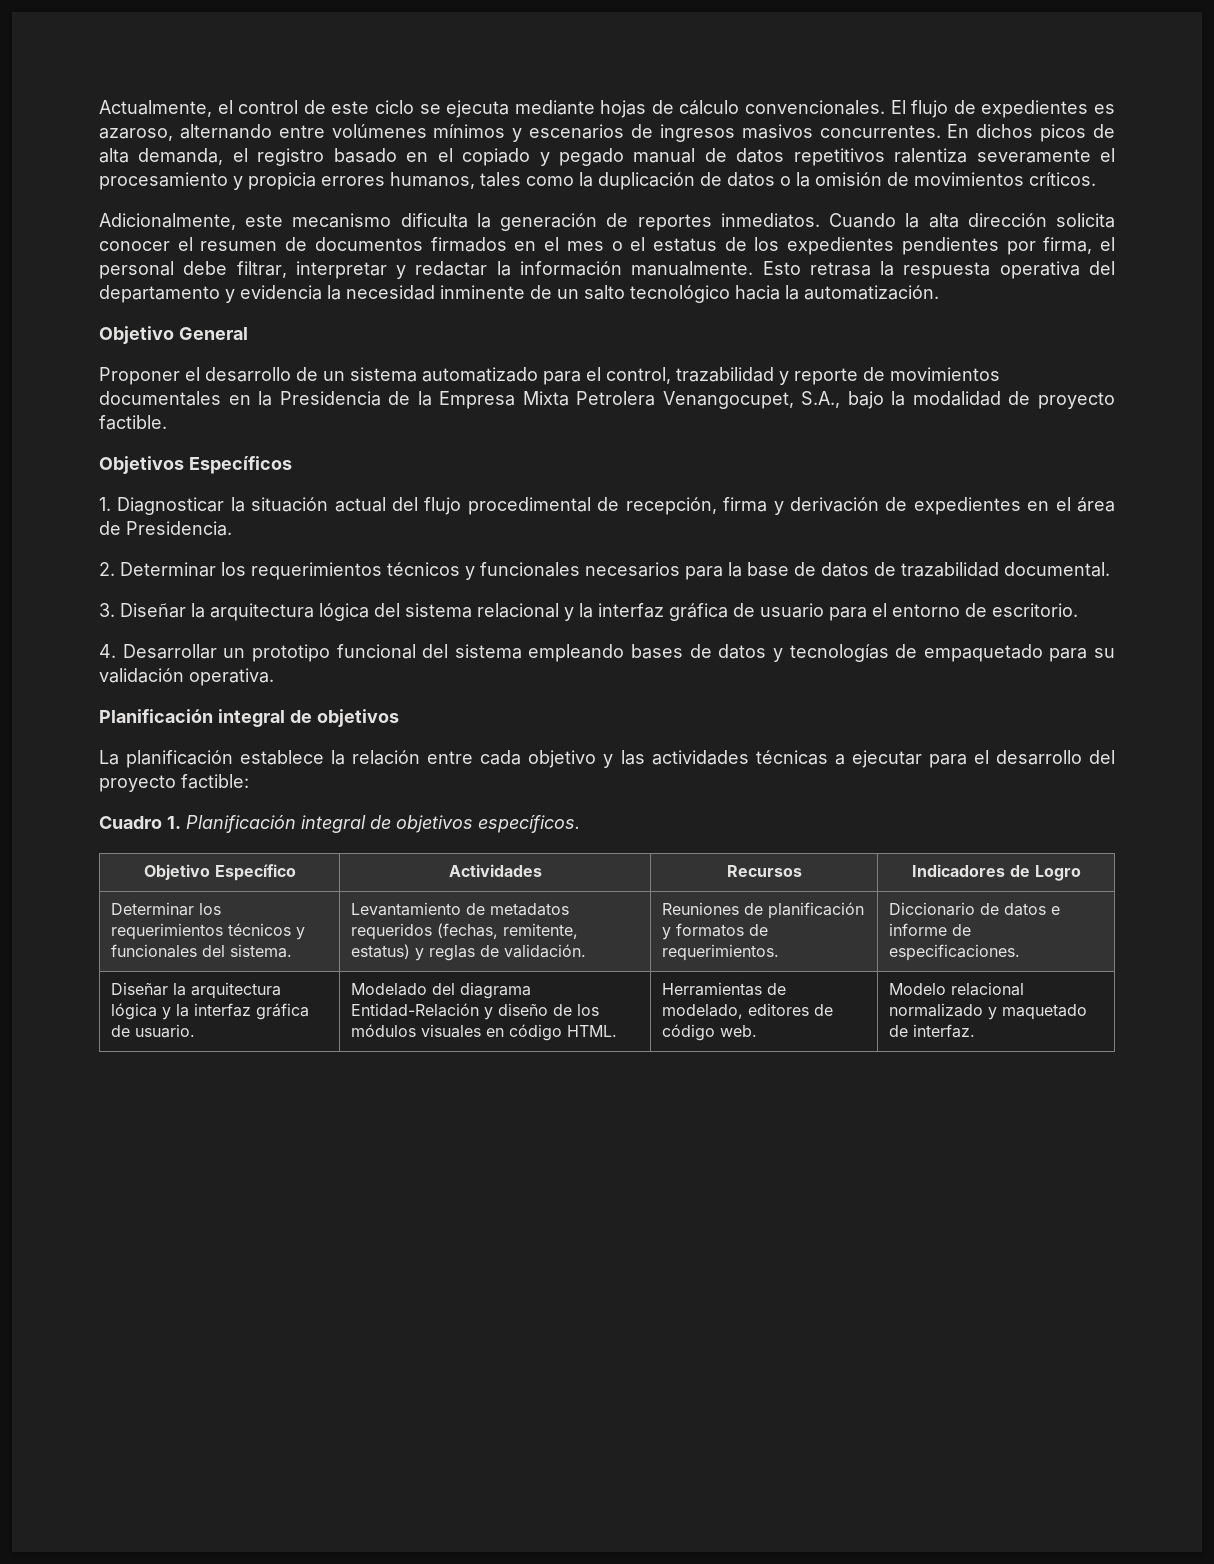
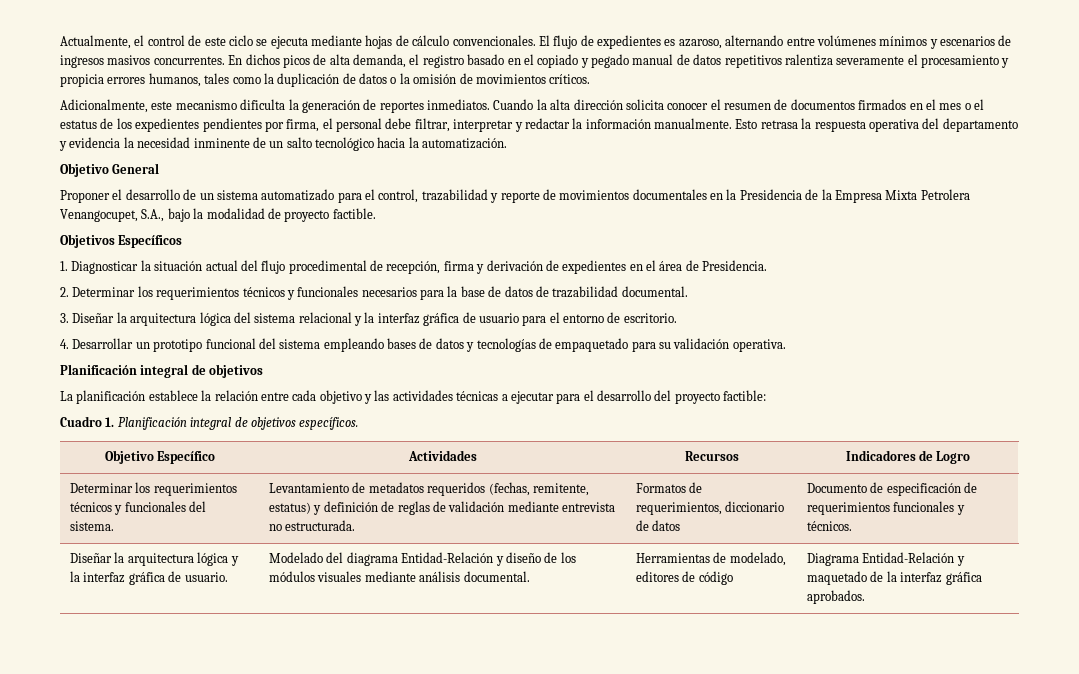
[428,944,586,961] [661,902,864,919] [661,923,768,940] [661,944,779,961] [888,902,1060,916] [888,923,971,936] [888,944,1020,961] reglas de validación. | Reuniones de planificación y formatos de requerimientos. | Diccionario de datos e informe de especificaciones. -> [323,501,615,515] [268,520,356,531] [635,482,703,493] [635,501,785,515] [635,520,681,531] [806,482,978,496] [806,501,965,515] [806,521,852,531] definición de reglas de validación mediante entrevista no estructurada. | Formatos de requerimientos, diccionario de datos | Documento de especificación de requerimientos funcionales y técnicos.
[485,1024,617,1041] en código HTML. -> [364,571,530,582] mediante análisis documental.
[719,1025,757,1037] [888,982,1024,996] [888,1003,1087,1020] [888,1024,975,1038] web. | Modelo relacional normalizado y maquetado de interfaz. -> [806,552,965,566] [806,571,982,585] [806,590,865,604] | Diagrama Entidad-Relación y maquetado de la interfaz gráfica aprobados.

